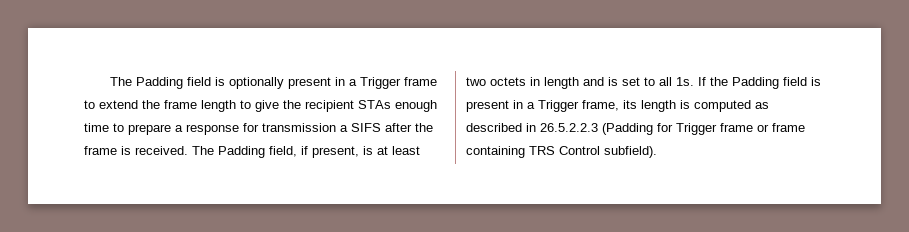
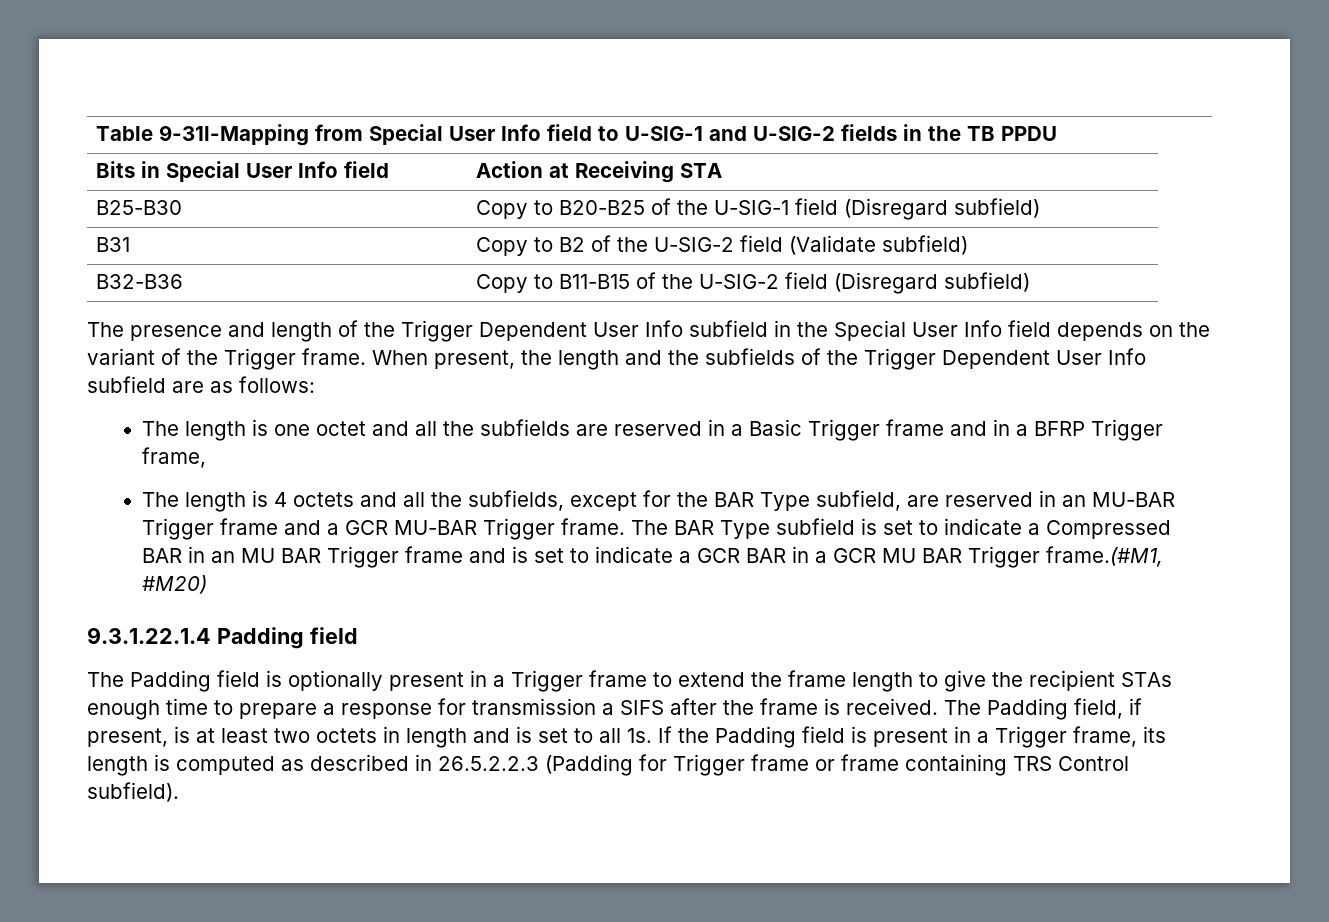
(110, 81) none -> [95,124,1057,146] [95,161,389,182] [475,161,722,183] [95,200,182,215] [475,198,1040,220] [95,237,130,252] [475,235,968,256] [95,274,183,289] [475,272,1030,294] [87,320,1210,342] [87,348,1146,370] [87,376,315,393] [142,419,1164,441] [142,447,207,468] [142,490,1176,512] [142,518,1172,540] [142,546,1164,568] [142,575,208,594] [87,627,358,649] Table 9-31l-Mapping from Special User Info field to U-SIG-1 and U-SIG-2 fields in the TB PPDU // Bits in Special User Info field | Action at Receiving STA // B25-B30 | Copy to B20-B25 of the U-SIG-1 field (Disregard subfield) // B31 | Copy to B2 of the U-SIG-2 field (Validate subfield) // B32-B36 | Copy to B11-B15 of the U-SIG-2 field (Disregard subfield) // The presence and length of the Trigger Dependent User Info subfield in the Special User Info field depends on the variant of the Trigger frame. When present, the length and the subfields of the Trigger Dependent User Info subfield are as follows: // The length is one octet and all the subfields are reserved in a Basic Trigger frame and in a BFRP Trigger frame, // The length is 4 octets and all the subfields, except for the BAR Type subfield, are reserved in an MU-BAR Trigger frame and a GCR MU-BAR Trigger frame. The BAR Type subfield is set to indicate a Compressed BAR in an MU BAR Trigger frame and is set to indicate a GCR BAR in a GCR MU BAR Trigger frame.(#M1, #M20) // 9.3.1.22.1.4 Padding field //

